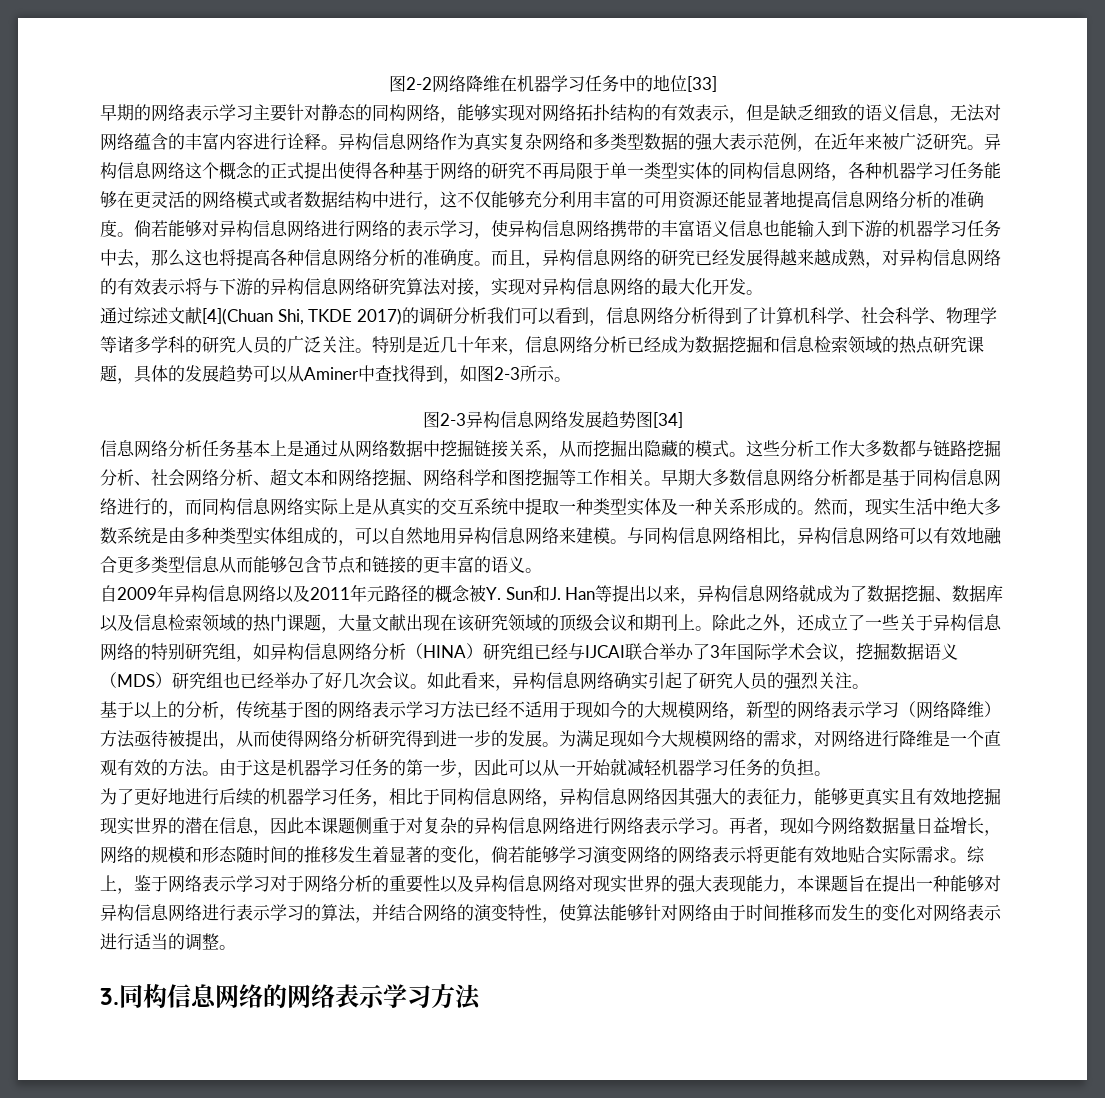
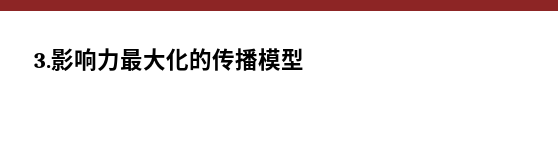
[388,75,717,93] [100,104,1001,123] [100,132,1001,152] [100,162,1001,181] [100,190,984,210] [100,220,1001,239] [100,249,1001,268] [100,278,763,297] [100,307,997,326] [100,335,984,355] [100,365,571,384] [422,411,683,429] [100,440,1001,459] [100,468,1001,487] [100,498,1001,517] [100,527,1002,546] [100,556,542,574] [100,584,1004,604] [100,614,1002,633] [100,642,958,662] [100,672,869,691] [100,700,1001,720] [100,729,1001,749] [100,758,831,778] [100,787,1001,807] [100,816,1001,836] [100,846,985,865] [100,875,1001,894] [100,904,1002,923] [100,933,236,951] [100,984,481,1010] 图2-2网络降维在机器学习任务中的地位[33] // 早期的网络表示学习主要针对静态的同构网络，能够实现对网络拓扑结构的有效表示，但是缺乏细致的语义信息，无法对网络蕴含的丰富内容进行诠释。异构信息网络作为真实复杂网络和多类型数据的强大表示范例，在近年来被广泛研究。异构信息网络这个概念的正式提出使得各种基于网络的研究不再局限于单一类型实体的同构信息网络，各种机器学习任务能够在更灵活的网络模式或者数据结构中进行，这不仅能够充分利用丰富的可用资源还能显著地提高信息网络分析的准确度。倘若能够对异构信息网络进行网络的表示学习，使异构信息网络携带的丰富语义信息也能输入到下游的机器学习任务中去，那么这也将提高各种信息网络分析的准确度。而且，异构信息网络的研究已经发展得越来越成熟，对异构信息网络的有效表示将与下游的异构信息网络研究算法对接，实现对异构信息网络的最大化开发。 // 通过综述文献[4](Chuan Shi, TKDE 2017)的调研分析我们可以看到，信息网络分析得到了计算机科学、社会科学、物理学等诸多学科的研究人员的广泛关注。特别是近几十年来，信息网络分析已经成为数据挖掘和信息检索领域的热点研究课题，具体的发展趋势可以从Aminer中查找得到，如图2-3所示。 // 图2-3异构信息网络发展趋势图[34] // 信息网络分析任务基本上是通过从网络数据中挖掘链接关系，从而挖掘出隐藏的模式。这些分析工作大多数都与链路挖掘分析、社会网络分析、超文本和网络挖掘、网络科学和图挖掘等工作相关。早期大多数信息网络分析都是基于同构信息网络进行的，而同构信息网络实际上是从真实的交互系统中提取一种类型实体及一种关系形成的。然而，现实生活中绝大多数系统是由多种类型实体组成的，可以自然地用异构信息网络来建模。与同构信息网络相比，异构信息网络可以有效地融合更多类型信息从而能够包含节点和链接的更丰富的语义。 // 自2009年异构信息网络以及2011年元路径的概念被Y. Sun和J. Han等提出以来，异构信息网络就成为了数据挖掘、数据库以及信息检索领域的热门课题，大量文献出现在该研究领域的顶级会议和期刊上。除此之外，还成立了一些关于异构信息网络的特别研究组，如异构信息网络分析（HINA）研究组已经与IJCAI联合举办了3年国际学术会议，挖掘数据语义（MDS）研究组也已经举办了好几次会议。如此看来，异构信息网络确实引起了研究人员的强烈关注。 // 基于以上的分析，传统基于图的网络表示学习方法已经不适用于现如今的大规模网络，新型的网络表示学习（网络降维）方法亟待被提出，从而使得网络分析研究得到进一步的发展。为满足现如今大规模网络的需求，对网络进行降维是一个直观有效的方法。由于这是机器学习任务的第一步，因此可以从一开始就减轻机器学习任务的负担。 // 为了更好地进行后续的机器学习任务，相比于同构信息网络，异构信息网络因其强大的表征力，能够更真实且有效地挖掘现实世界的潜在信息，因此本课题侧重于对复杂的异构信息网络进行网络表示学习。再者，现如今网络数据量日益增长，网络的规模和形态随时间的推移发生着显著的变化，倘若能够学习演变网络的网络表示将更能有效地贴合实际需求。综上，鉴于网络表示学习对于网络分析的重要性以及异构信息网络对现实世界的强大表现能力，本课题旨在提出一种能够对异构信息网络进行表示学习的算法，并结合网络的演变特性，使算法能够针对网络由于时间推移而发生的变化对网络表示进行适当的调整。 // 3.同构信息网络的网络表示学习方法 -> [34,48,304,72] 3.影响力最大化的传播模型

